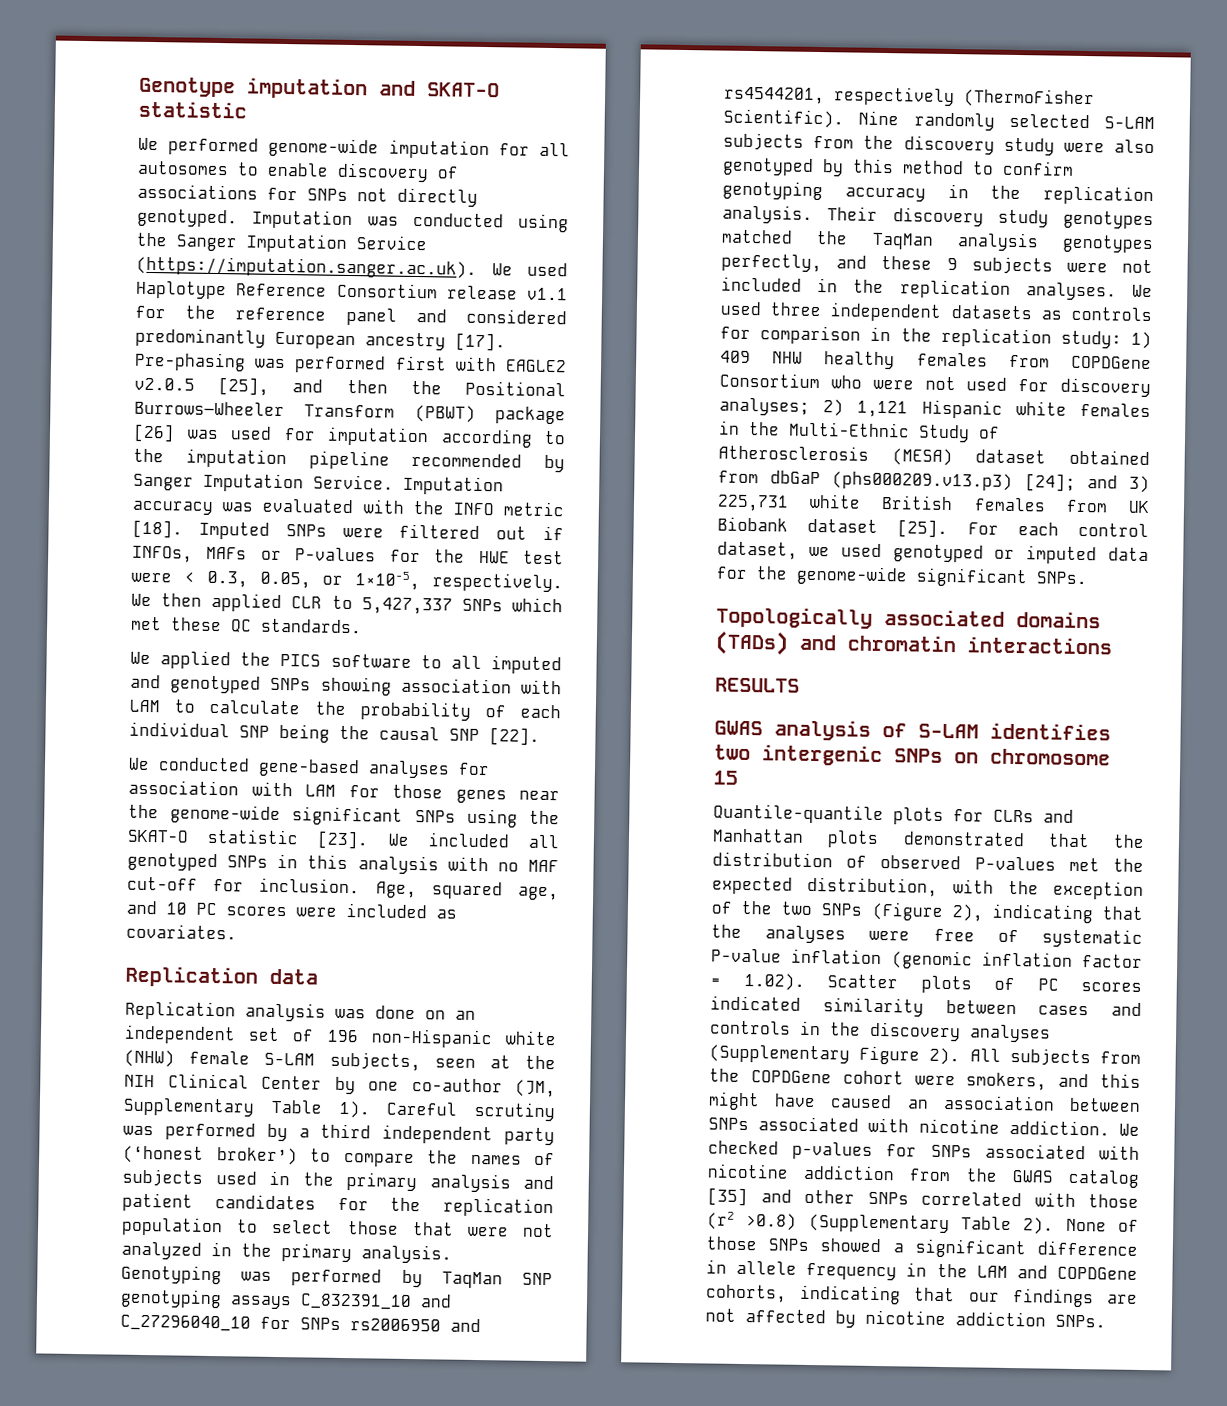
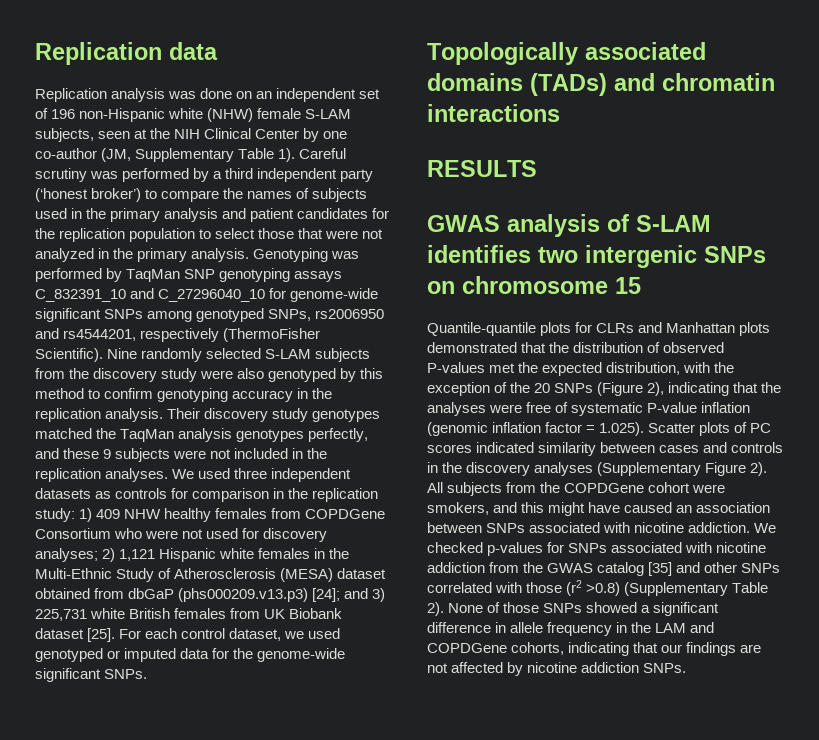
[139,76,500,100] [138,100,247,119] [138,137,570,160] [137,160,459,183] [137,183,478,207] [137,208,569,233] [136,232,427,253] [136,255,568,279] [136,280,568,301] [135,305,567,326] [135,327,506,352] [134,351,567,374] [134,377,566,397] [134,400,566,425] [133,423,566,448] [133,448,565,473] [133,472,504,496] [132,498,565,517] [132,519,564,541] [132,545,564,565] [131,570,563,593] [131,592,563,615] [131,616,362,634] [130,650,562,675] [130,674,562,696] [129,699,561,721] [129,721,540,746] [128,757,490,779] [128,779,560,804] [128,804,560,828] [127,828,560,850] [127,852,559,875] [127,876,559,901] [126,900,457,919] [126,923,237,940] Genotype imputation and SKAT-O statistic // We performed genome-wide imputation for all autosomes to enable discovery of associations for SNPs not directly genotyped. Imputation was conducted using the Sanger Imputation Service (https://imputation.sanger.ac.uk). We used Haplotype Reference Consortium release v1.1 for the reference panel and considered predominantly European ancestry [17]. Pre-phasing was performed first with EAGLE2 v2.0.5 [25], and then the Positional Burrows–Wheeler Transform (PBWT) package [26] was used for imputation according to the imputation pipeline recommended by Sanger Imputation Service. Imputation accuracy was evaluated with the INFO metric [18]. Imputed SNPs were filtered out if INFOs, MAFs or P-values for the HWE test were < 0.3, 0.05, or 1×10-5, respectively. We then applied CLR to 5,427,337 SNPs which met these QC standards. // We applied the PICS software to all imputed and genotyped SNPs showing association with LAM to calculate the probability of each individual SNP being the causal SNP [22]. // We conducted gene-based analyses for association with LAM for those genes near the genome-wide significant SNPs using the SKAT-O statistic [23]. We included all genotyped SNPs in this analysis with no MAF cut-off for inclusion. Age, squared age, and 10 PC scores were included as covariates. // -> (35, 53) none
[300,1317,341,1330] SNPs -> [290,288,379,302] [35,308,312,322] genome-wide significant SNPs among genotyped SNPs,
[781,901,814,916] two -> [534,383,551,393] 20
[743,972,805,991] 1.02). -> [599,422,645,436] 1.025).

